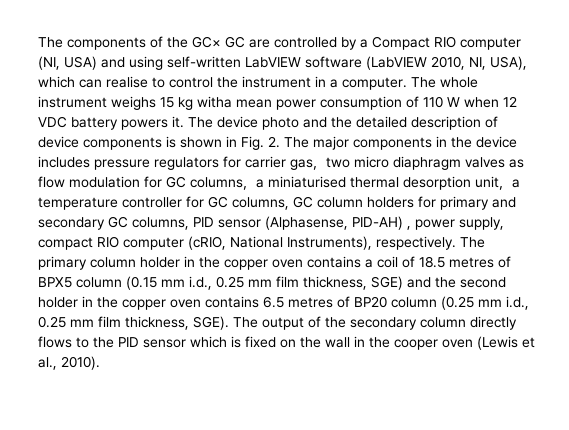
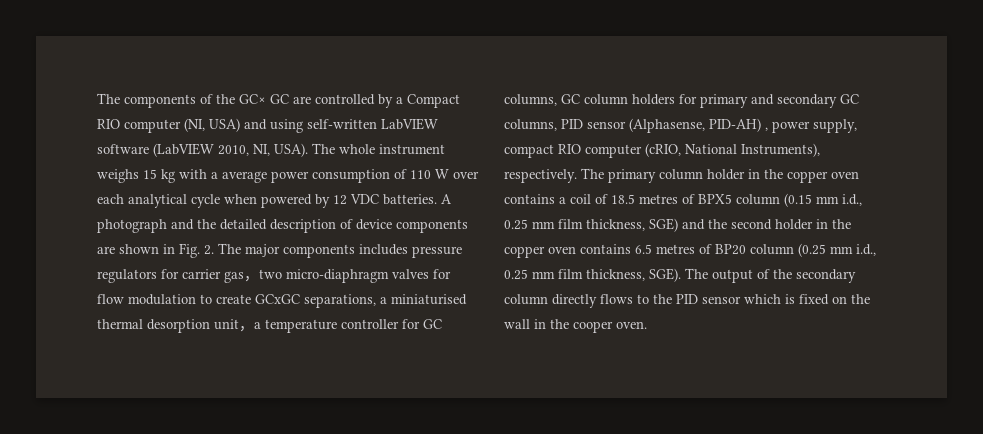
[490,56,527,70] [38,76,407,90] USA), which can realise to control the instrument in a computer. -> [274,143,308,157] USA).
[197,96,272,108] witha mean -> [179,169,267,183] with a average
[464,96,517,108] [38,116,299,130] when 12 VDC battery powers it. The device photo -> [453,171,479,179] [97,194,452,208] [97,219,167,233] over each analytical cycle when powered by 12 VDC batteries. A photograph
[166,136,176,148] is -> [97,246,115,254] are
[436,136,517,148] in the device -> (355, 251) none
[354,156,524,170] [38,176,256,190] micro diaphragm valves as flow modulation for GC columns， -> [286,269,451,283] [97,294,376,308] micro-diaphragm valves for flow modulation to create GCxGC separations,
[442,336,535,350] [38,356,100,370] oven (Lewis et al., 2010). -> [616,321,647,329] oven.

